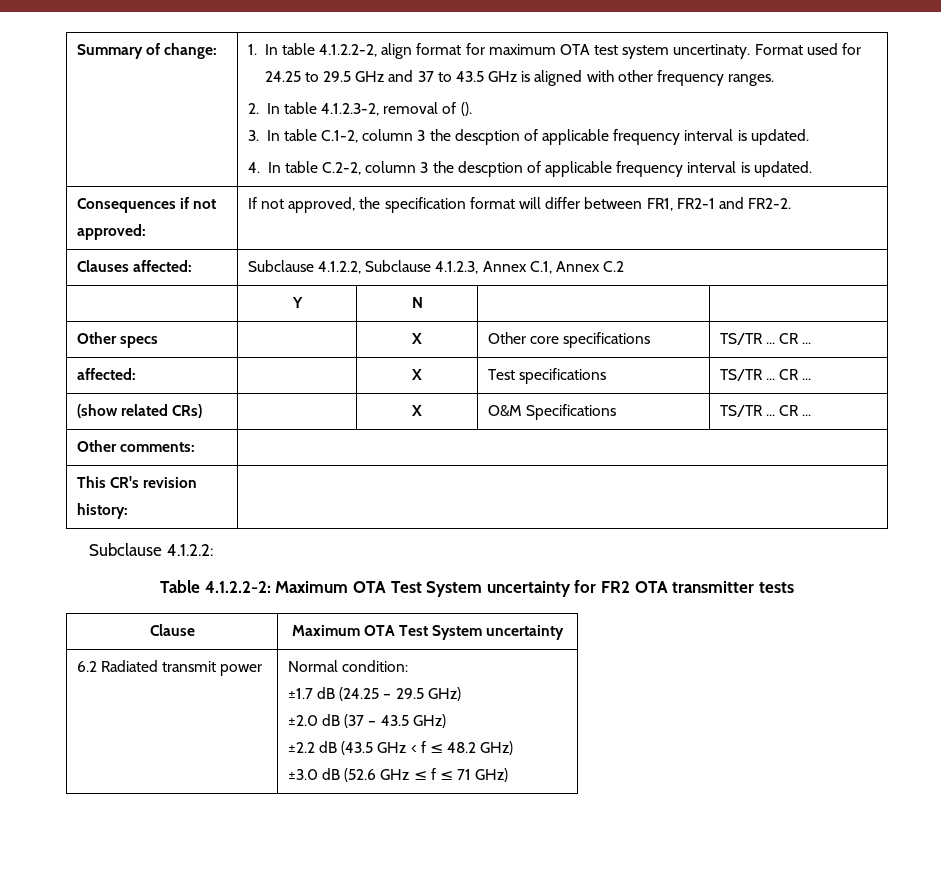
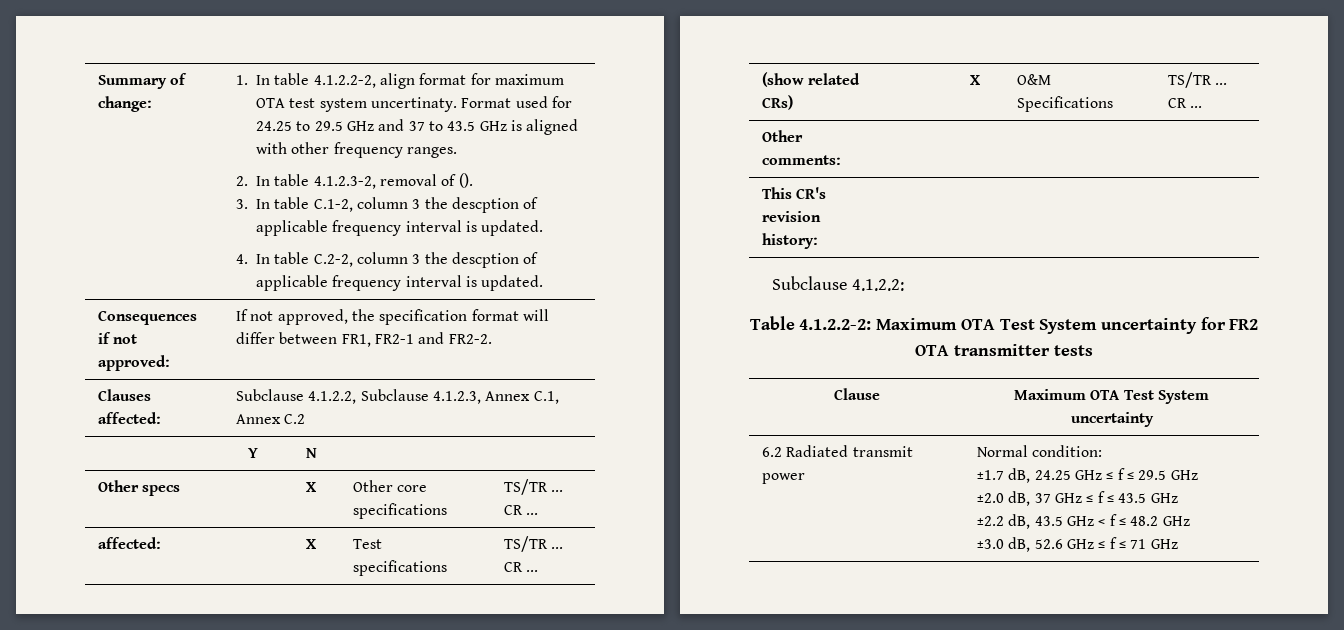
[317,687,461,701] [287,714,446,728] dB (24.25 – 29.5 GHz) // ±2.0 dB (37 – 43.5 GHz) -> [1008,468,1198,483] [977,491,1178,506] dB, 24.25 GHz ≤ f ≤ 29.5 GHz // ±2.0 dB, 37 GHz ≤ f ≤ 43.5 GHz
[319,741,374,755] dB (43.5 -> [1008,514,1063,529] dB, 43.5
[480,741,514,755] GHz) -> [1162,516,1190,526] GHz
[322,768,377,782] dB (52.6 -> [1008,537,1063,552] dB, 52.6
[475,768,509,782] GHz) -> [1150,539,1178,549] GHz

